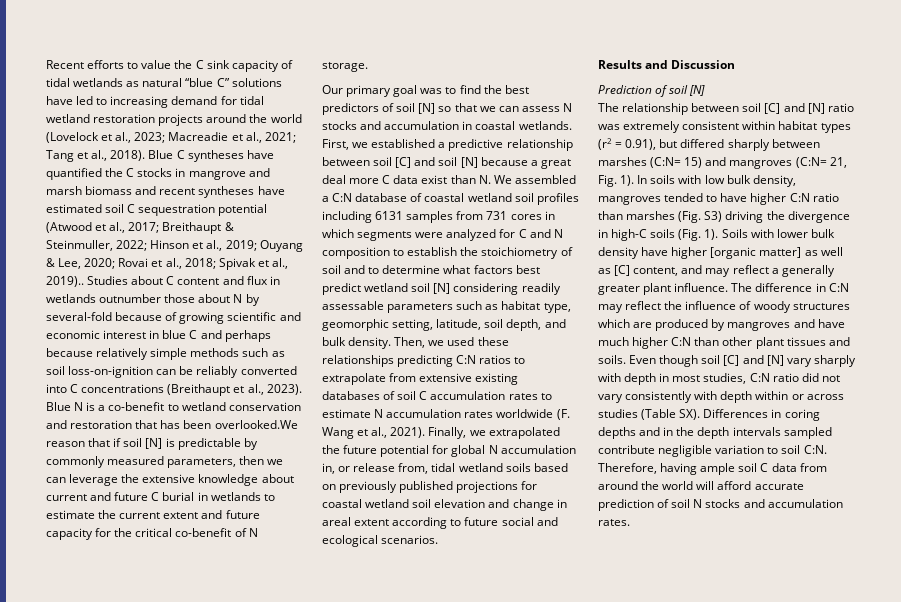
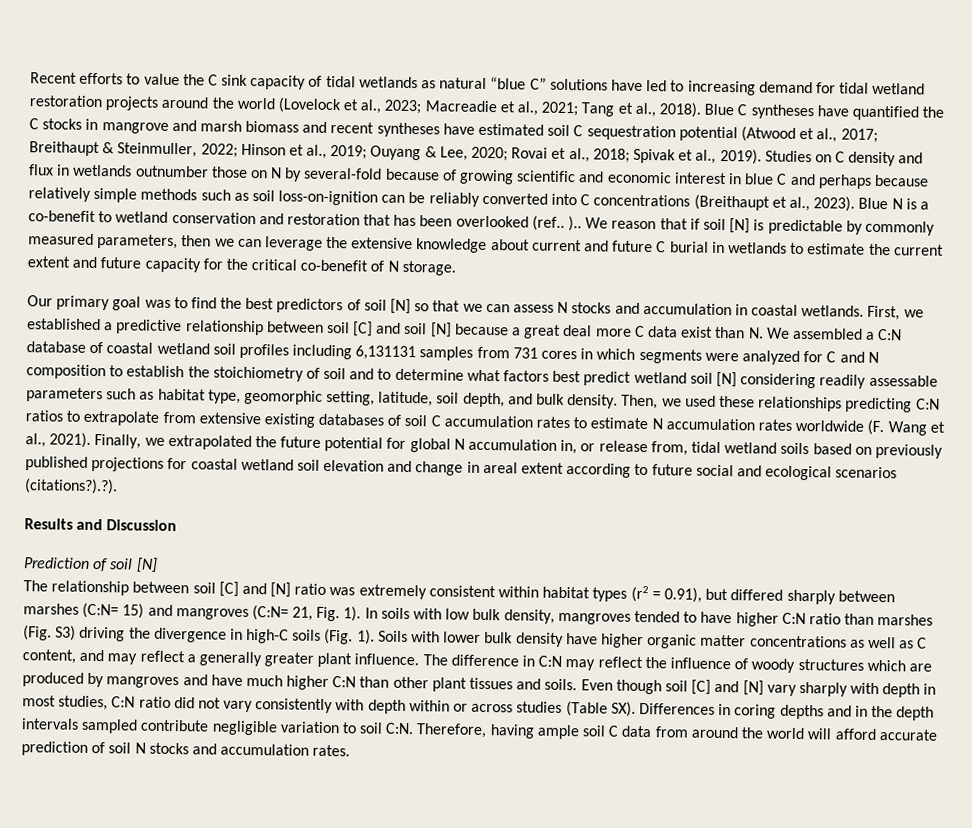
[46,276,220,287] 2019).. Studies about C content -> [719,148,897,167] 2019). Studies on C density
[198,294,231,303] about -> [249,169,268,179] on
[214,420,298,429] overlooked.We -> [455,215,609,232] overlooked (ref.. ).. We
[375,211,404,220] 6131 -> [355,345,417,361] 6,131131
[381,535,439,544] scenarios. -> [835,466,898,479] [24,478,118,495] scenarios (citations?).?).
[710,247,802,259] [organic matter] -> [647,634,847,649] organic matter concentrations
[614,265,631,276] [C] -> [917,637,928,649] C

